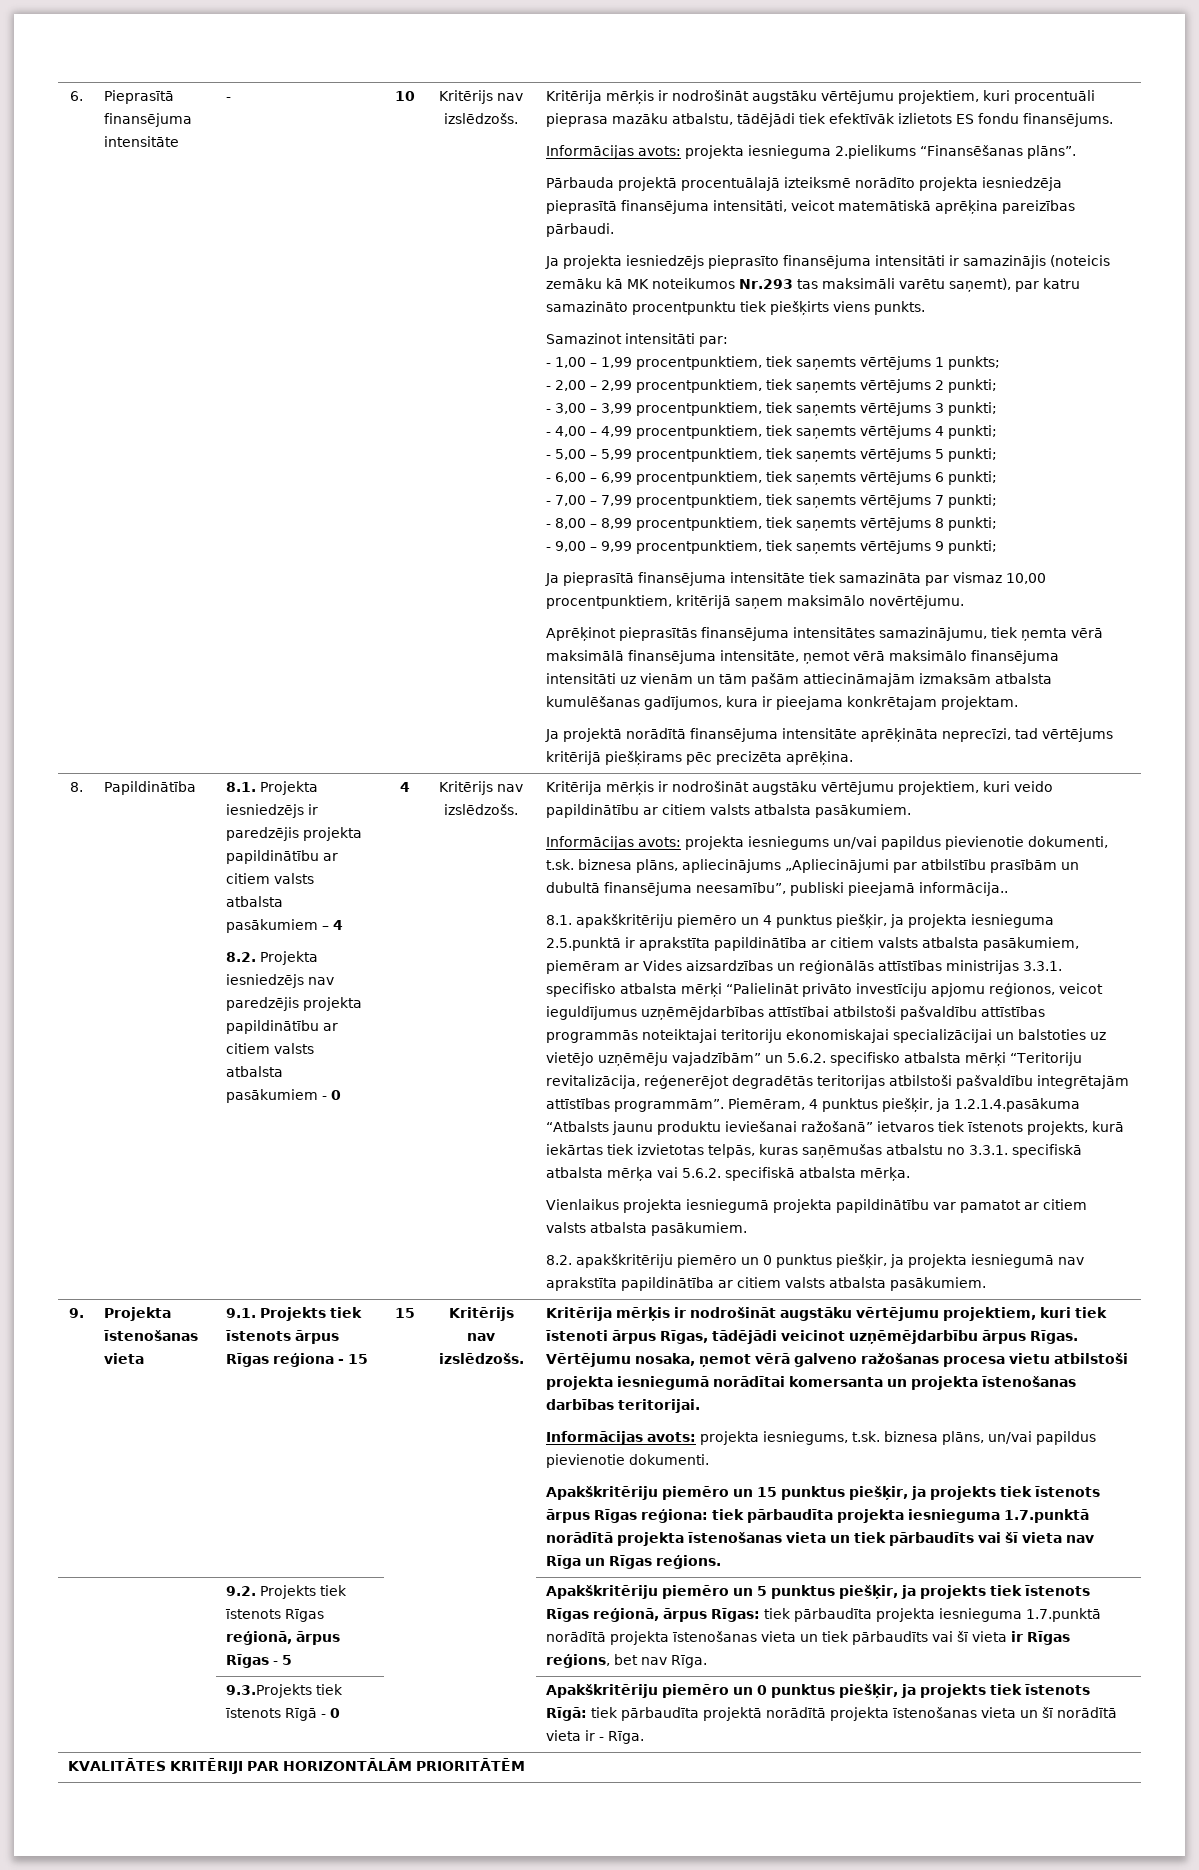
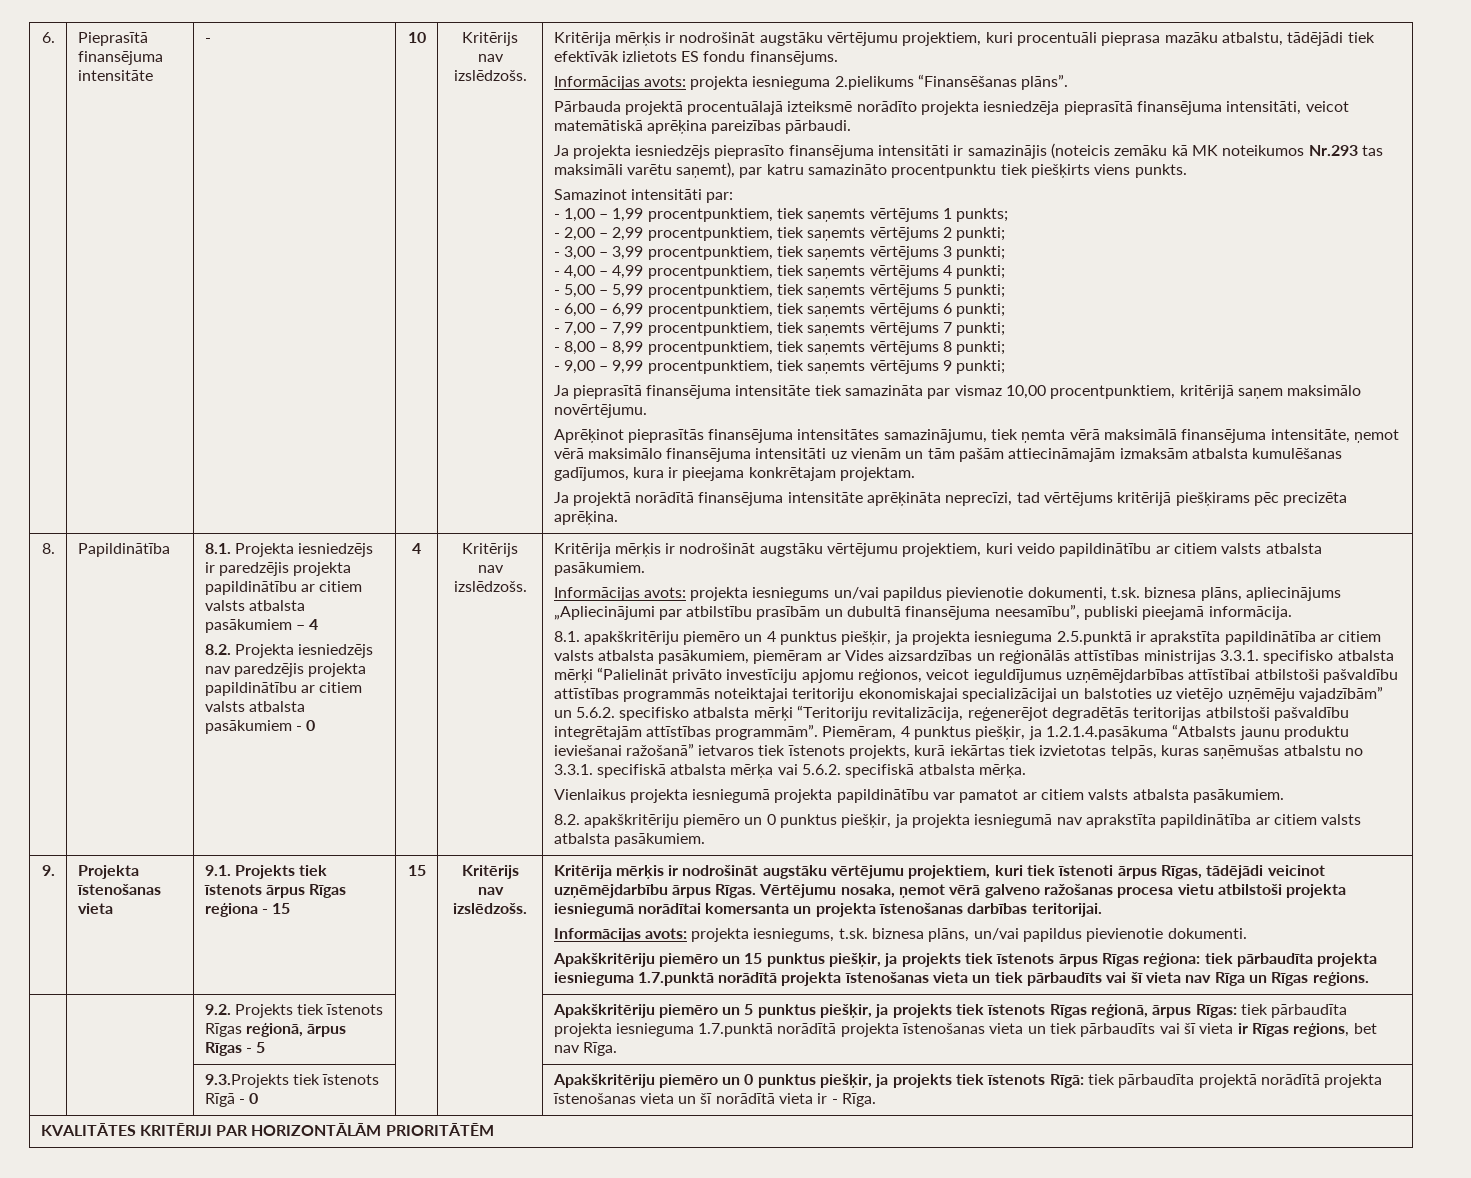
[919,882,1009,896] informācija.. -> [1208,606,1292,620] informācija.

